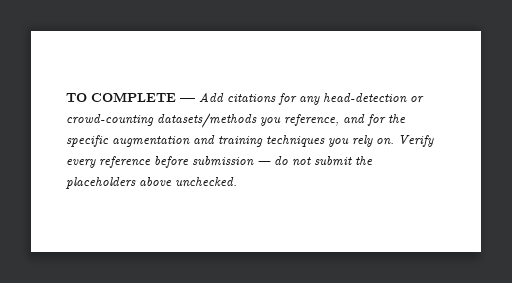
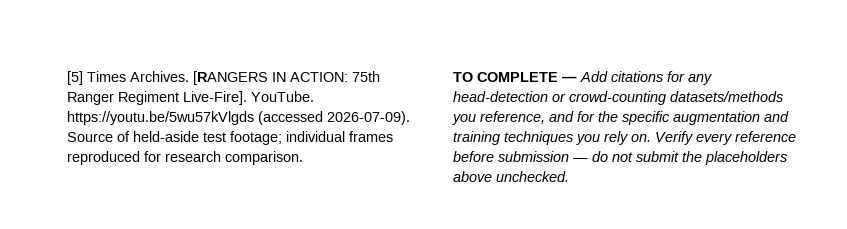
(66, 97) none -> [67,71,380,85] [67,91,314,105] [67,111,410,125] [67,131,393,145] [67,151,303,165] [5] Times Archives. [RANGERS IN ACTION: 75th Ranger Regiment Live-Fire]. YouTube. https://youtu.be/5wu57kVlgds (accessed 2026-07-09). Source of held-aside test footage; individual frames reproduced for research comparison. //

